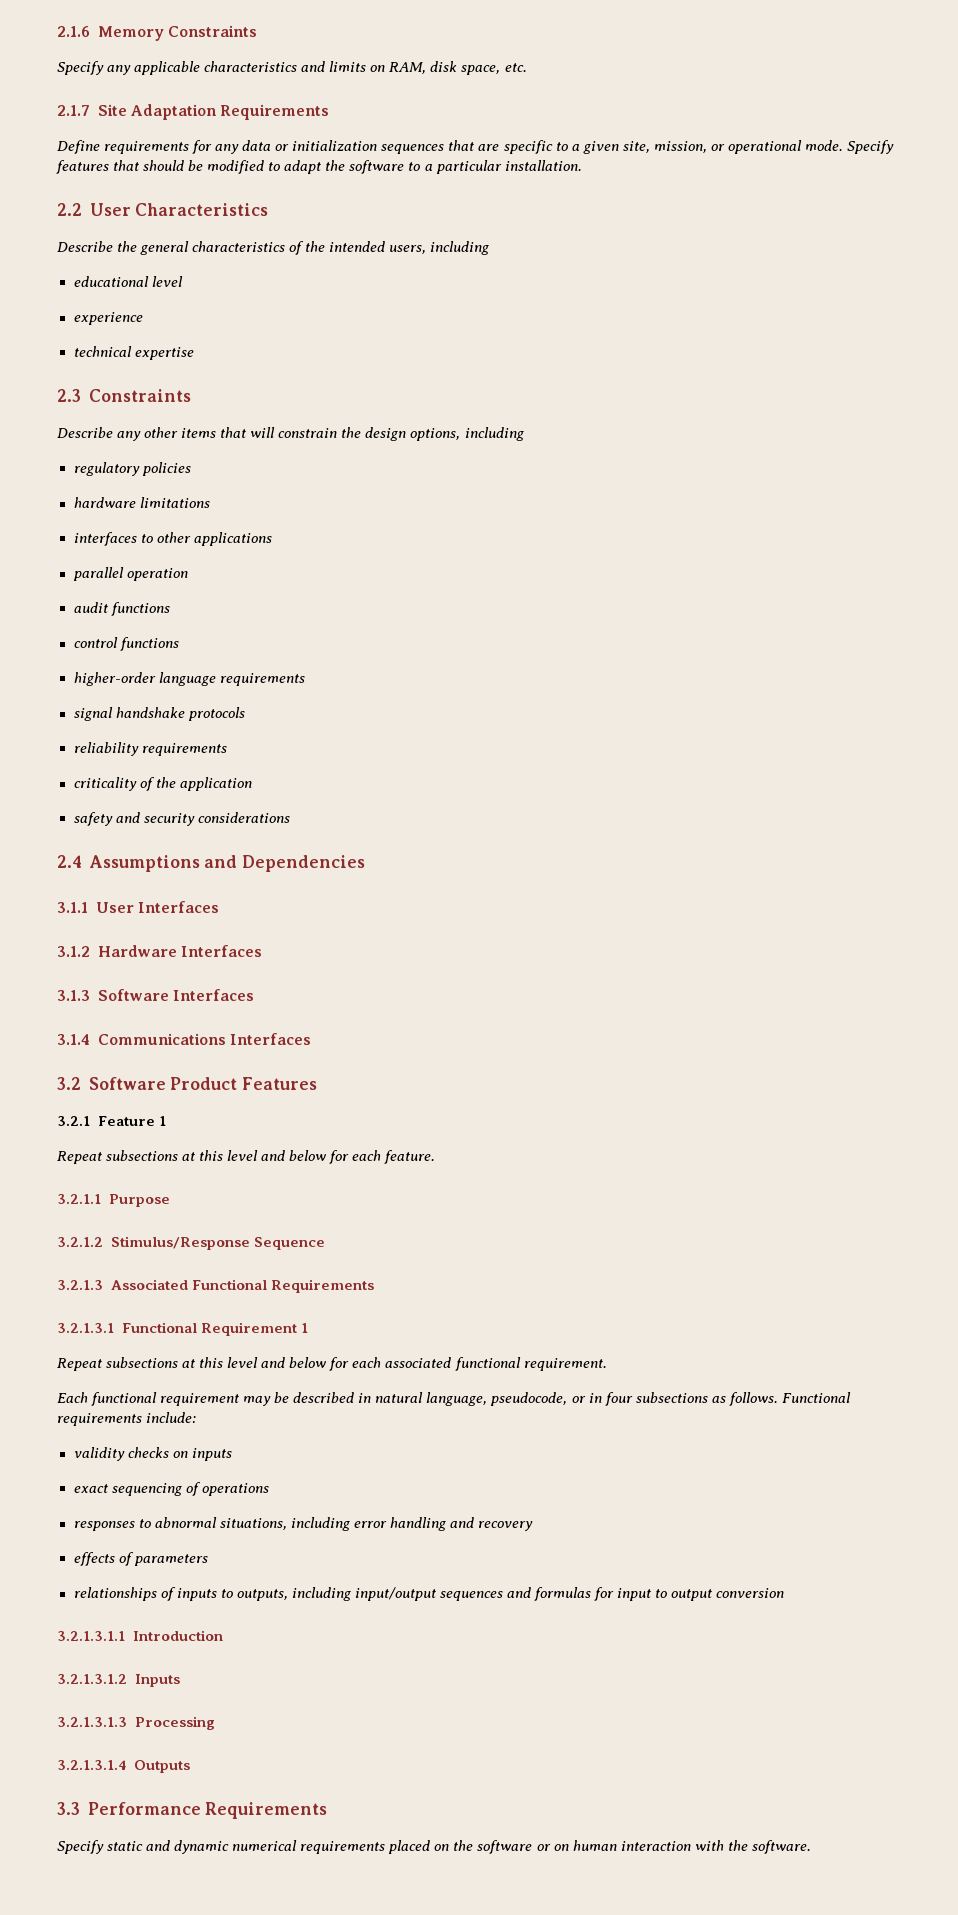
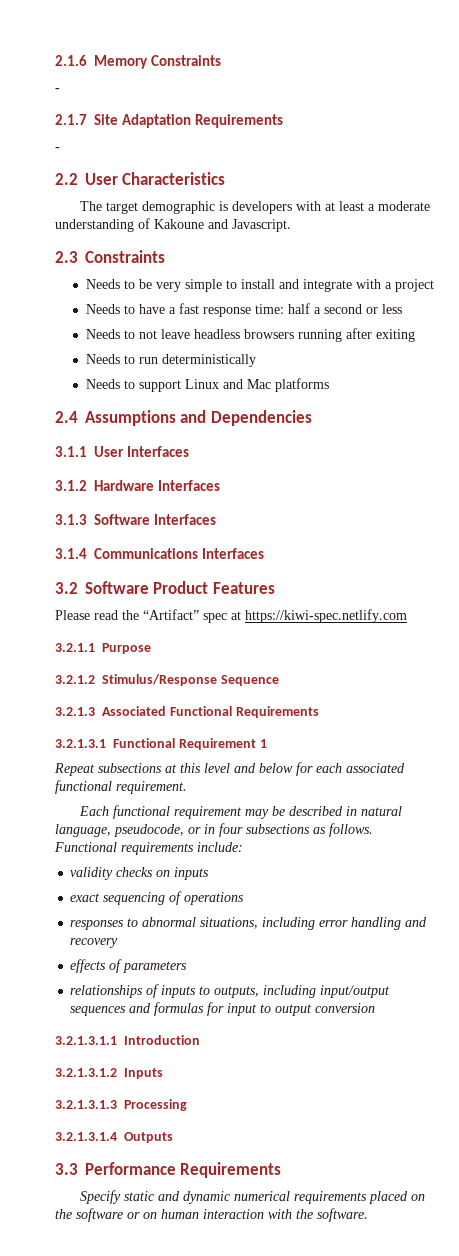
[57,61,527,75] [57,104,330,120] [57,140,894,154] [56,160,582,174] [57,203,269,216] [57,241,490,255] [73,276,183,287] [73,312,143,325] [73,346,194,360] [57,389,191,402] [57,427,524,441] [73,462,191,476] [73,497,210,508] [73,532,272,546] [72,567,188,581] [73,602,170,616] [73,637,179,651] [73,672,305,686] [73,707,245,721] [73,742,227,756] [73,777,252,791] [73,812,290,826] Specify any applicable characteristics and limits on RAM, disk space, etc. // 2.1.7 Site Adaptation Requirements // Define requirements for any data or initialization sequences that are specific to a given site, mission, or operational mode. Specify features that should be modified to adapt the software to a particular installation. // 2.2 User Characteristics // Describe the general characteristics of the intended users, including // educational level // experience // technical expertise // 2.3 Constraints // Describe any other items that will constrain the design options, including // regulatory policies // hardware limitations // interfaces to other applications // parallel operation // audit functions // control functions // higher-order language requirements // signal handshake protocols // reliability requirements // criticality of the application // safety and security considerations -> [55,88,60,92] [55,114,284,128] [55,147,60,151] [55,172,226,185] [79,201,430,214] [55,218,291,232] [55,250,165,263] [86,279,435,292] [86,303,403,317] [86,328,416,342] [86,354,257,367] [86,378,330,392] - // 2.1.7 Site Adaptation Requirements // - // 2.2 User Characteristics // The target demographic is developers with at least a moderate understanding of Kakoune and Javascript. // 2.3 Constraints // Needs to be very simple to install and integrate with a project // Needs to have a fast response time: half a second or less // Needs to not leave headless browsers running after exiting // Needs to run deterministically // Needs to support Linux and Mac platforms
[57,1116,166,1126] [57,1150,436,1164] 3.2.1 Feature 1 // Repeat subsections at this level and below for each feature. -> [55,609,407,623] Please read the “Artifact” spec at https://kiwi-spec.netlify.com

